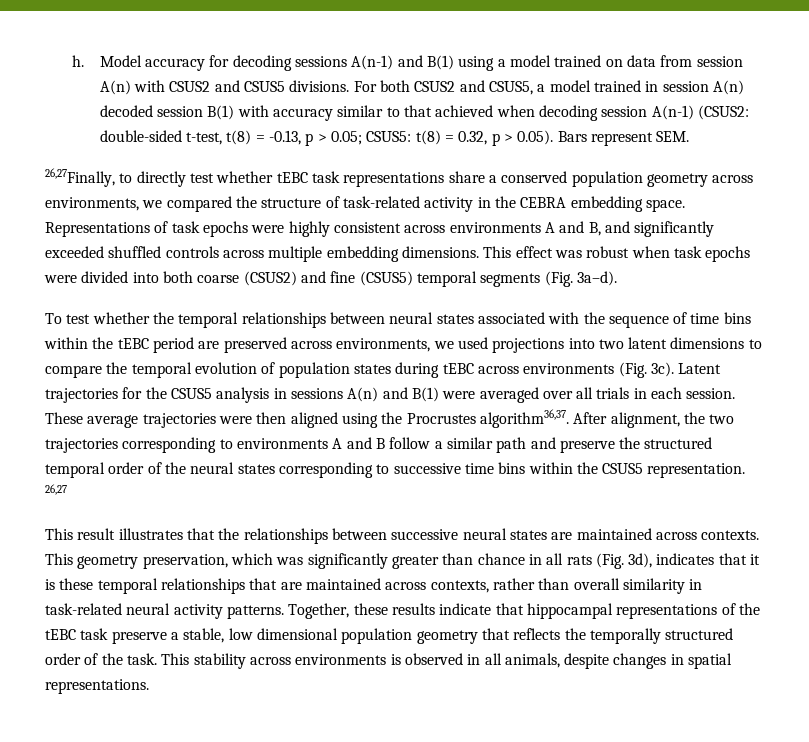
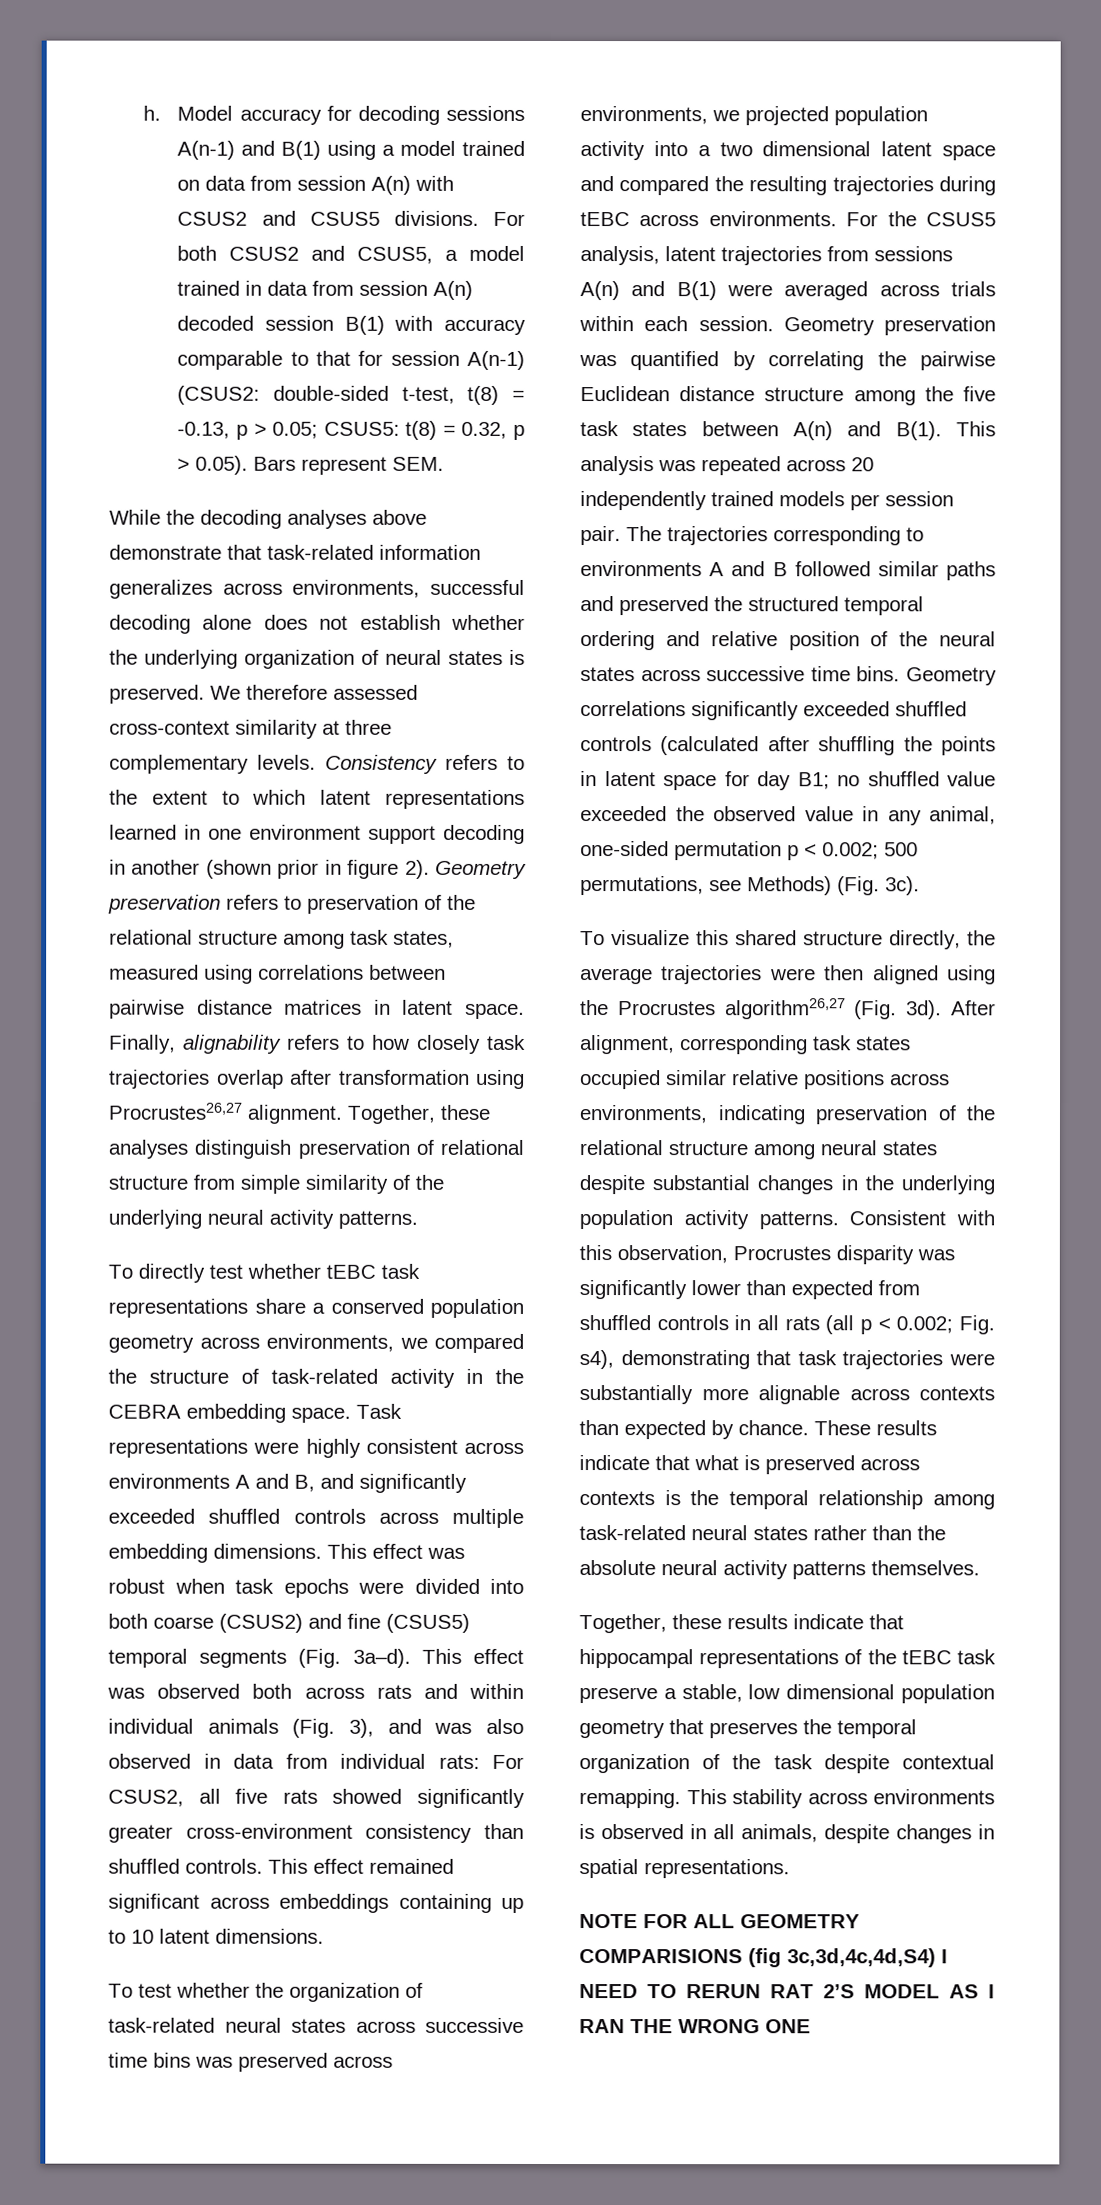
(659, 86) none -> [267,280,355,296] data from
[337,105,384,117] similar -> [177,350,284,370] comparable
[435,105,598,121] achieved when decoding -> [358,350,384,366] for
[45,168,133,187] 26,27Finally, to -> [109,509,427,529] [109,544,481,560] [109,579,525,599] [109,614,525,634] [109,649,525,669] [109,684,418,704] [109,719,392,739] [109,754,525,774] [109,789,525,809] [109,824,525,844] [109,859,527,879] [108,894,476,914] [109,929,454,949] [109,964,446,984] [109,999,525,1019] [109,1034,526,1054] [109,1069,525,1089] [108,1102,490,1124] [108,1139,524,1159] [108,1174,444,1194] [108,1209,418,1229] [108,1264,133,1279] While the decoding analyses above demonstrate that task-related information generalizes across environments, successful decoding alone does not establish whether the underlying organization of neural states is preserved. We therefore assessed cross-context similarity at three complementary levels. Consistency refers to the extent to which latent representations learned in one environment support decoding in another (shown prior in figure 2). Geometry preservation refers to preservation of the relational structure among task states, measured using correlations between pairwise distance matrices in latent space. Finally, alignability refers to how closely task trajectories overlap after transformation using Procrustes26,27 alignment. Together, these analyses distinguish preservation of relational structure from simple similarity of the underlying neural activity patterns. // To
[45,221,248,237] Representations of task epochs -> [356,1403,402,1419] [108,1438,248,1458] Task representations
[45,312,751,328] [44,337,762,353] [45,362,722,378] [45,387,287,403] // To test whether the temporal relationships between neural states associated with the sequence of time bins within the tEBC period are preserved across environments, we used projections into two latent dimensions to compare the temporal evolution of population states during tEBC across environments (Fig. 3c). Latent trajectories for the CSUS5 analysis in -> [421,1648,524,1664] [107,1683,524,1699] [108,1718,524,1738] [108,1753,524,1769] [108,1788,525,1808] [108,1823,524,1843] [108,1858,454,1874] [108,1893,524,1913] [108,1928,324,1944] [108,1982,423,2002] [108,2017,524,2033] [108,2052,393,2072] [580,106,928,126] [580,141,996,161] [580,176,996,196] [580,211,996,227] [580,246,869,266] This effect was observed both across rats and within individual animals (Fig. 3), and was also observed in data from individual rats: For CSUS2, all five rats showed significantly greater cross-environment consistency than shuffled controls. This effect remained significant across embeddings containing up to 10 latent dimensions. // To test whether the organization of task-related neural states across successive time bins was preserved across environments, we projected population activity into a two dimensional latent space and compared the resulting trajectories during tEBC across environments. For the CSUS5 analysis, latent trajectories from
[542,387,736,399] [45,412,83,424] over all trials in each session. These -> [879,281,996,297] [579,316,996,336] [579,351,996,371] [580,386,996,406] [580,421,996,441] [580,456,874,476] [580,491,954,511] [580,526,924,546] [580,561,996,581] [580,596,924,616] [580,631,996,651] [580,666,997,686] [580,701,967,721] [580,736,996,756] [580,771,996,791] [580,806,996,826] [580,841,918,861] [580,876,920,896] [580,930,996,950] across trials within each session. Geometry preservation was quantified by correlating the pairwise Euclidean distance structure among the five task states between A(n) and B(1). This analysis was repeated across 20 independently trained models per session pair. The trajectories corresponding to environments A and B followed similar paths and preserved the structured temporal ordering and relative position of the neural states across successive time bins. Geometry correlations significantly exceeded shuffled controls (calculated after shuffling the points in latent space for day B1; no shuffled value exceeded the observed value in any animal, one-sided permutation p < 0.002; 500 permutations, see Methods) (Fig. 3c). // To visualize this shared structure directly, the
[479,409,735,428] [45,437,713,453] [45,462,746,478] [45,484,67,495] [45,528,760,544] [45,553,761,569] [45,578,703,594] [45,603,284,619] algorithm36,37. After alignment, the two trajectories corresponding to environments A and B follow a similar path and preserve the structured temporal order of the neural states corresponding to successive time bins within the CSUS5 representation. 26,27 // This result illustrates that the relationships between successive neural states are maintained across contexts. This geometry preservation, which was significantly greater than chance in all rats (Fig. 3d), indicates that it is these temporal relationships that are maintained across contexts, rather than overall similarity in task-related neural activity patterns. -> [724,998,996,1020] [580,1035,911,1055] [580,1070,950,1090] [579,1105,995,1125] [579,1140,937,1160] [579,1175,995,1195] [579,1210,995,1230] [579,1245,955,1265] [579,1280,920,1300] [579,1315,995,1335] [579,1350,995,1370] [579,1385,995,1405] [579,1420,937,1440] [579,1455,920,1475] [579,1490,995,1510] [579,1525,946,1541] [579,1560,980,1580] algorithm26,27 (Fig. 3d). After alignment, corresponding task states occupied similar relative positions across environments, indicating preservation of the relational structure among neural states despite substantial changes in the underlying population activity patterns. Consistent with this observation, Procrustes disparity was significantly lower than expected from shuffled controls in all rats (all p < 0.002; Fig. s4), demonstrating that task trajectories were substantially more alignable across contexts than expected by chance. These results indicate that what is preserved across contexts is the temporal relationship among task-related neural states rather than the absolute neural activity patterns themselves. //
[513,628,734,644] [45,653,157,665] reflects the temporally structured order of the task. -> [709,1719,917,1739] [579,1754,995,1774] [579,1789,681,1809] preserves the temporal organization of the task despite contextual remapping.
(149, 686) none -> [579,1914,860,1929] [579,1948,948,1968] [579,1984,995,1999] [579,2019,811,2034] // NOTE FOR ALL GEOMETRY COMPARISIONS (fig 3c,3d,4c,4d,S4) I NEED TO RERUN RAT 2’S MODEL AS I RAN THE WRONG ONE

